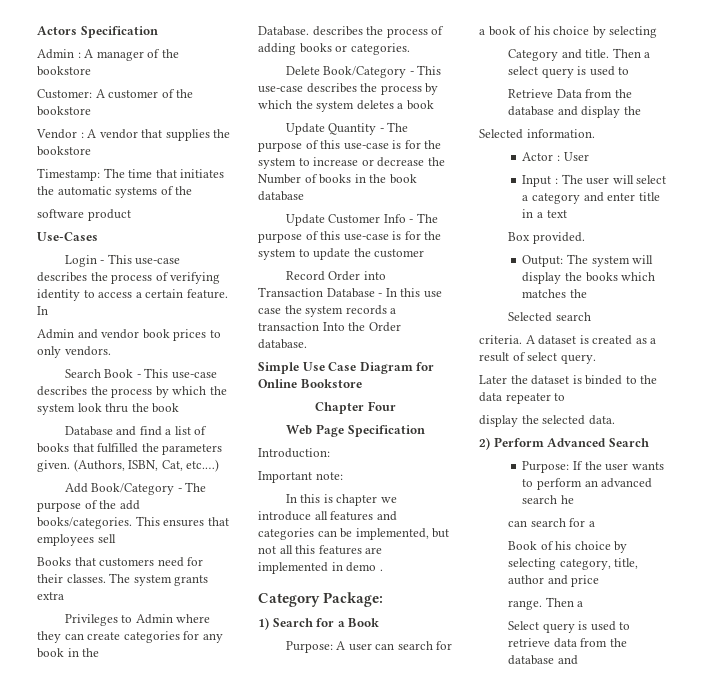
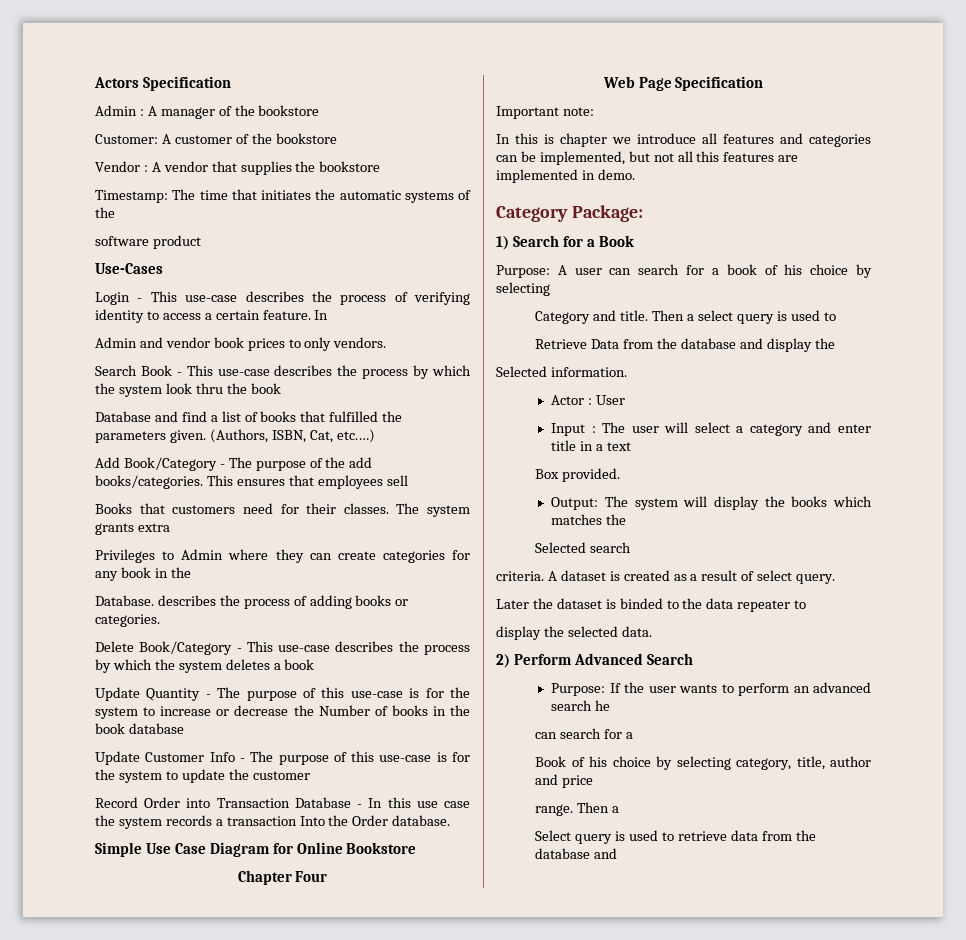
[258,448,330,458] // Introduction: -> (764, 83) none
[346,562,383,572] demo . -> [597,169,635,180] demo.

